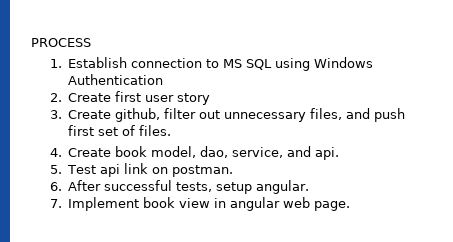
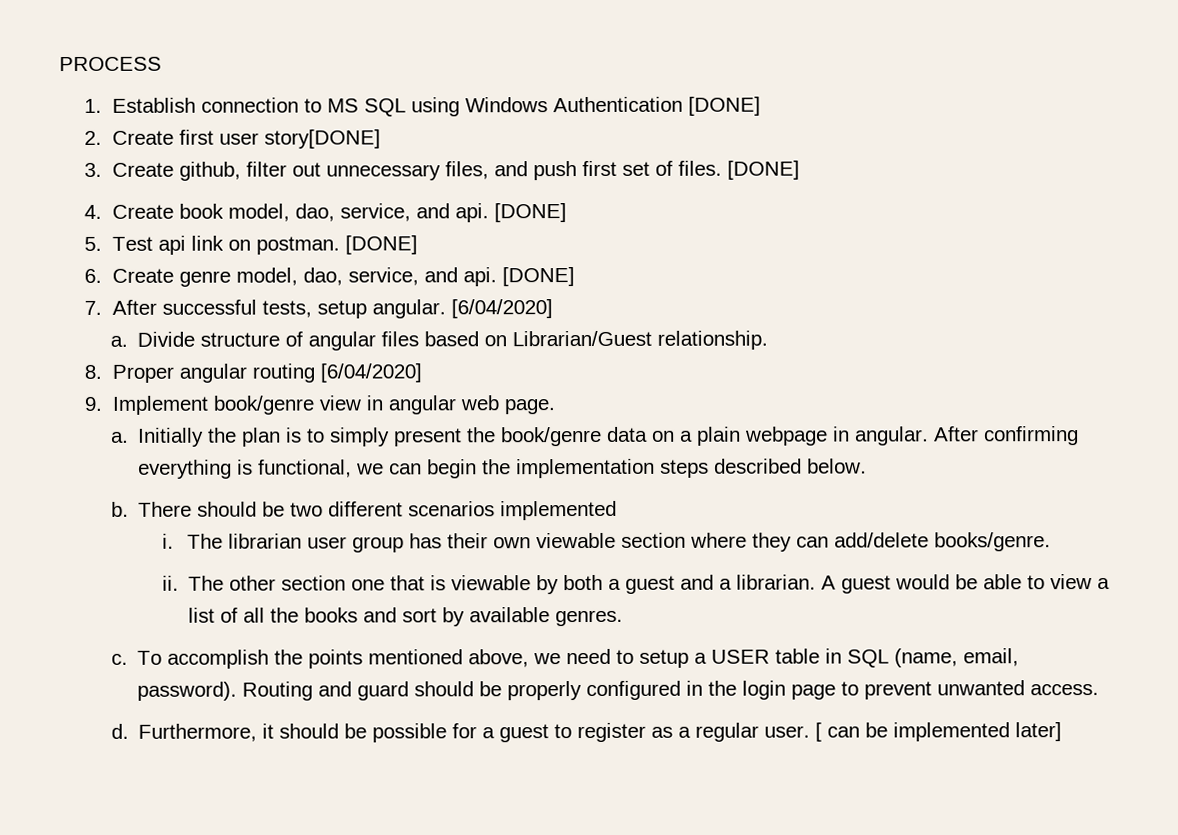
(164, 79) none -> [687,96,761,116] [DONE]
[177,93,211,105] story -> [263,129,381,149] story[DONE]
(172, 130) none -> [726,160,800,180] [DONE]
(340, 153) none -> [493,203,567,223] [DONE]
[49,182,62,191] // 6. -> [344,235,418,255] [84,267,575,287] [84,300,103,315] [DONE] // 6. Create genre model, dao, service, and api. [DONE] // 7.
[49,197,176,211] // 7. Implement book -> [450,299,553,319] [109,330,769,351] [84,363,422,383] [84,395,314,415] [6/04/2020] // a. Divide structure of angular files based on Librarian/Guest relationship. // 8. Proper angular routing [6/04/2020] // 9. Implement book/genre
(351, 206) none -> [110,426,1080,447] [138,458,868,479] [110,500,618,521] [161,532,1052,553] [161,574,1110,595] [187,607,623,627] [110,648,1020,669] [137,680,1100,701] [110,722,1063,743] // a. Initially the plan is to simply present the book/genre data on a plain webpage in angular. After confirming everything is functional, we can begin the implementation steps described below. // b. There should be two different scenarios implemented // i. The librarian user group has their own viewable section where they can add/delete books/genre. // ii. The other section one that is viewable by both a guest and a librarian. A guest would be able to view a list of all the books and sort by available genres. // c. To accomplish the points mentioned above, we need to setup a USER table in SQL (name, email, password). Routing and guard should be properly configured in the login page to prevent unwanted access. // d. Furthermore, it should be possible for a guest to register as a regular user. [ can be implemented later]

